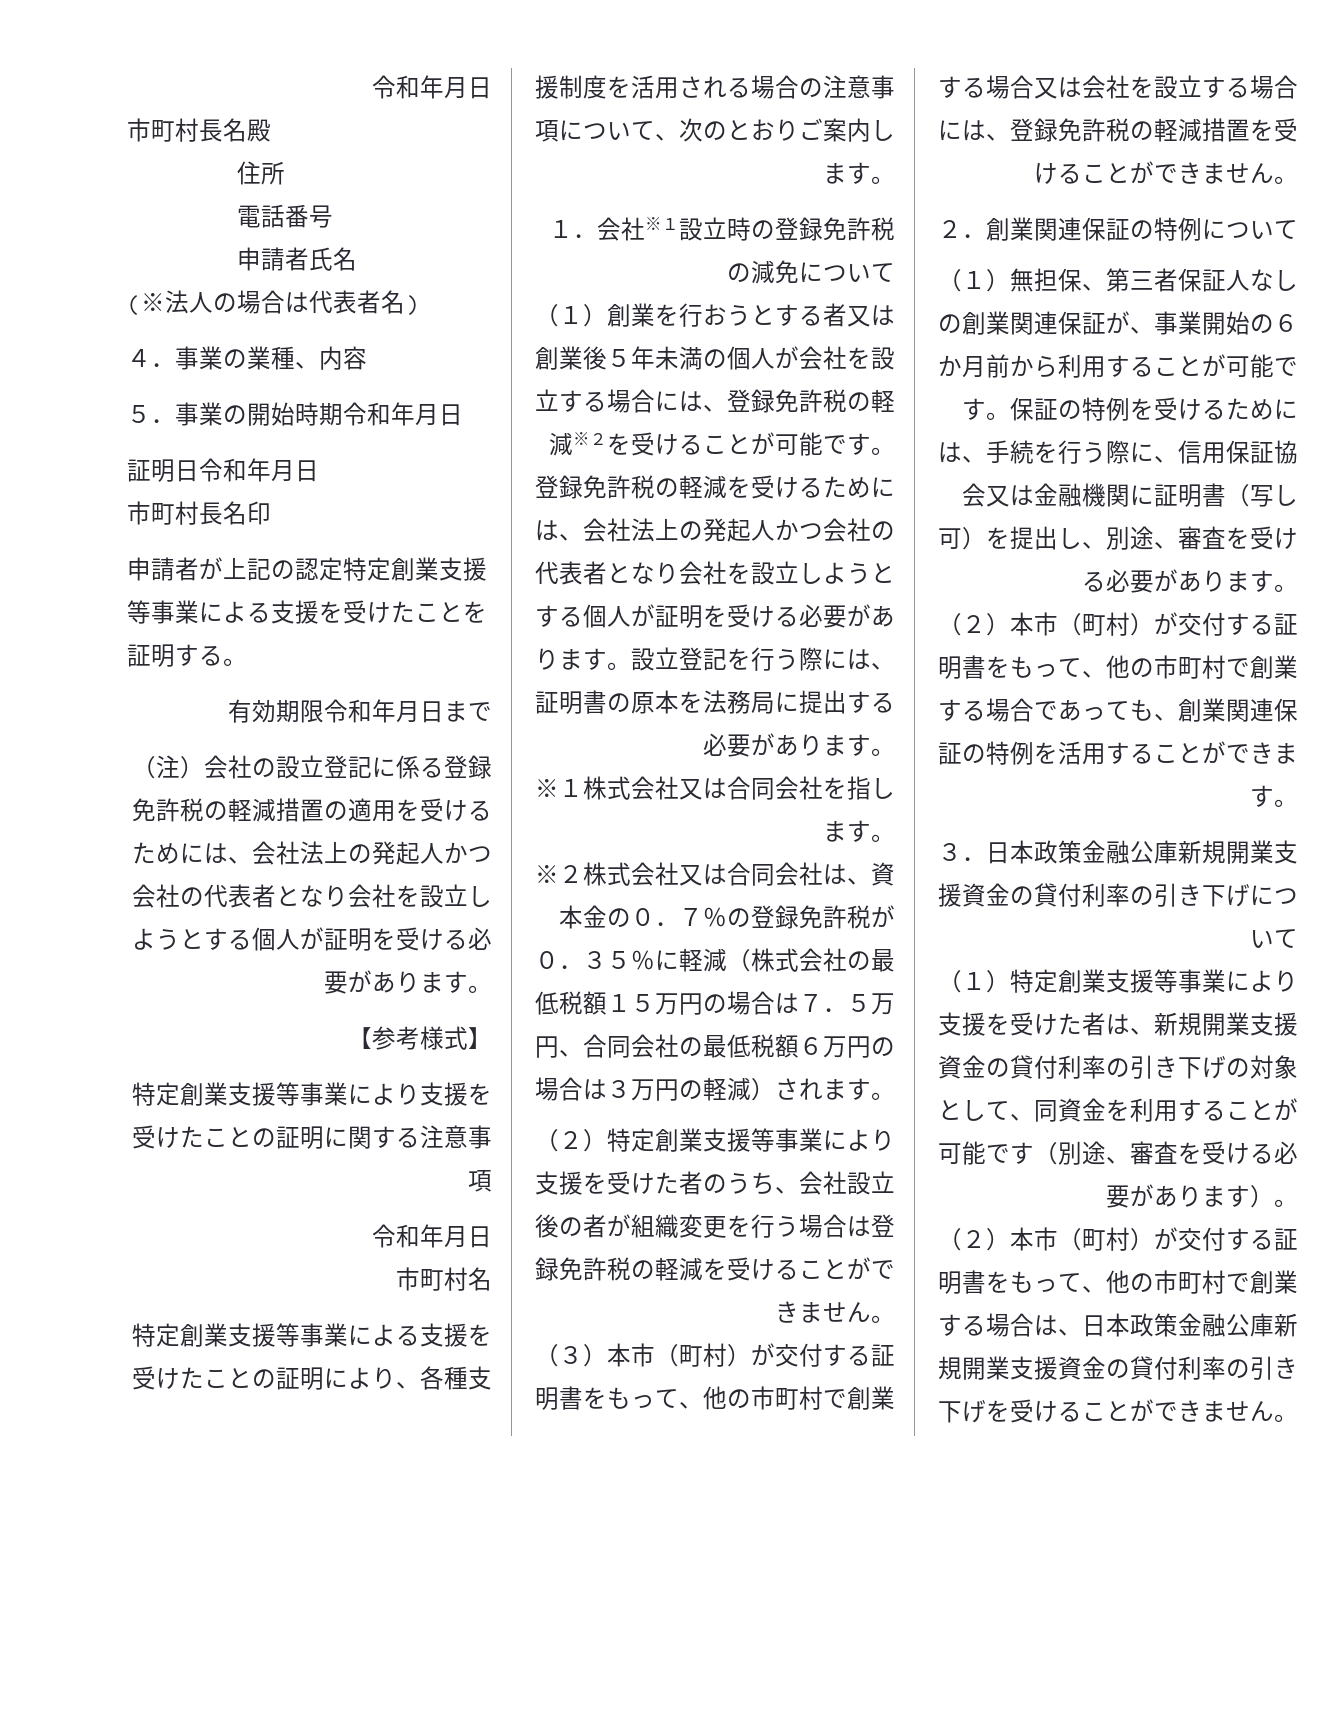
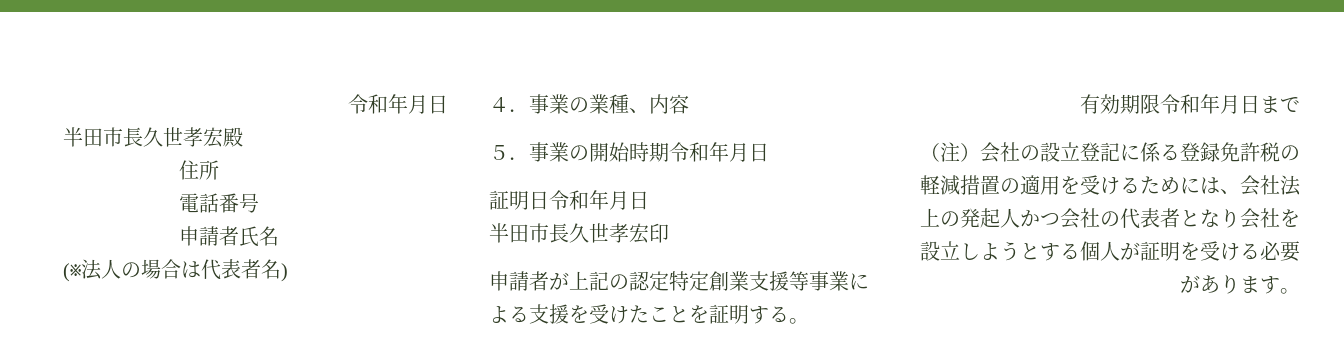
[372,75,492,99] [127,118,247,142] 令和年月日 // 市町村長名 -> [348,94,448,114] [63,127,223,148] 令和年月日 // 半田市長久世孝宏
[127,501,247,525] 市町村長名 -> [489,223,649,244] 半田市長久世孝宏
[348,1026,492,1050] [132,1082,492,1106] [132,1125,492,1149] [468,1170,492,1192] [372,1224,492,1248] [396,1267,492,1291] [132,1323,492,1347] [132,1366,492,1390] [535,75,895,99] [535,118,895,142] [823,162,895,184] [549,217,895,241] [727,260,895,284] [535,303,895,327] [535,346,895,370] [535,389,895,413] [549,432,895,456] [535,475,895,499] [535,518,895,542] [535,561,895,585] [535,604,895,628] [535,647,895,671] [535,690,895,714] [703,733,895,757] [535,776,895,800] [823,820,895,842] [535,862,895,886] [559,905,895,929] [535,948,895,972] [535,991,895,1015] [535,1034,895,1058] [535,1077,895,1101] [535,1128,895,1152] [535,1171,895,1195] [535,1214,895,1238] [535,1257,895,1281] [775,1301,895,1323] [535,1343,895,1367] [535,1386,895,1410] [938,75,1298,99] [938,118,1298,142] [1034,161,1298,184] [938,217,1298,241] [938,268,1298,292] [938,311,1298,335] [938,354,1298,378] [962,397,1298,421] [938,440,1298,464] [962,483,1298,507] [938,526,1298,550] [1082,569,1298,593] [938,612,1298,636] [938,655,1298,679] [938,698,1298,722] [938,741,1298,765] [1250,785,1298,807] [938,840,1298,864] [938,883,1298,907] [1250,929,1298,948] [938,969,1298,993] [938,1012,1298,1036] [938,1055,1298,1079] [938,1098,1298,1122] [938,1141,1298,1165] [1106,1184,1298,1208] [938,1227,1298,1251] [938,1270,1298,1294] [938,1313,1298,1337] [938,1356,1298,1380] [938,1399,1298,1423] // 【参考様式】 // 特定創業支援等事業により支援を受けたことの証明に関する注意事項 // 令和年月日 // 市町村名 // 特定創業支援等事業による支援を受けたことの証明により、各種支援制度を活用される場合の注意事項について、次のとおりご案内します。 // １．会社※１設立時の登録免許税の減免について // （１）創業を行おうとする者又は創業後５年未満の個人が会社を設立する場合には、登録免許税の軽減※２を受けることが可能です。登録免許税の軽減を受けるためには、会社法上の発起人かつ会社の代表者となり会社を設立しようとする個人が証明を受ける必要があります。設立登記を行う際には、証明書の原本を法務局に提出する必要があります。 // ※１株式会社又は合同会社を指します。 // ※２株式会社又は合同会社は、資本金の０．７％の登録免許税が０．３５％に軽減（株式会社の最低税額１５万円の場合は７．５万円、合同会社の最低税額６万円の場合は３万円の軽減）されます。 // （２）特定創業支援等事業により支援を受けた者のうち、会社設立後の者が組織変更を行う場合は登録免許税の軽減を受けることができません。 // （３）本市（町村）が交付する証明書をもって、他の市町村で創業する場合又は会社を設立する場合には、登録免許税の軽減措置を受けることができません。 // ２．創業関連保証の特例について // （１）無担保、第三者保証人なしの創業関連保証が、事業開始の６か月前から利用することが可能です。保証の特例を受けるためには、手続を行う際に、信用保証協会又は金融機関に証明書（写し可）を提出し、別途、審査を受ける必要があります。 // （２）本市（町村）が交付する証明書をもって、他の市町村で創業する場合であっても、創業関連保証の特例を活用することができます。 // ３．日本政策金融公庫新規開業支援資金の貸付利率の引き下げについて // （１）特定創業支援等事業により支援を受けた者は、新規開業支援資金の貸付利率の引き下げの対象として、同資金を利用することが可能です（別途、審査を受ける必要があります）。 // （２）本市（町村）が交付する証明書をもって、他の市町村で創業する場合は、日本政策金融公庫新規開業支援資金の貸付利率の引き下げを受けることができません。 -> (1300, 291) none

